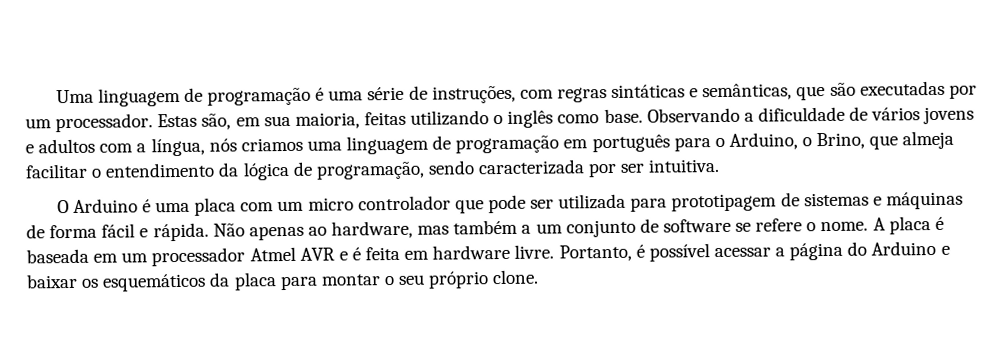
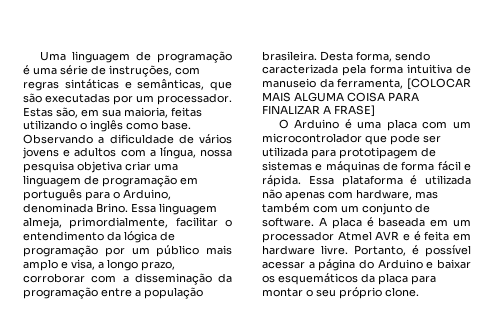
[208,137,303,152] nós criamos -> [200,149,232,157] [23,161,151,173] nossa pesquisa objetiva criar
[802,130,955,150] o Brino, que almeja -> [23,203,217,215] [23,217,169,229] denominada Brino. Essa linguagem almeja, primordialmente,
[315,158,720,180] programação, sendo caracterizada por ser intuitiva. -> [23,245,232,257] [23,259,175,271] [23,273,232,285] [23,287,203,299] [262,51,430,62] [262,64,471,76] [262,78,471,90] [262,92,419,102] [262,105,375,117] programação por um público mais amplo e visa, a longo prazo, corroborar com a disseminação da programação entre a população brasileira. Desta forma, sendo caracterizada pela forma intuitiva de manuseio da ferramenta, [COLOCAR MAIS ALGUMA COISA PARA FINALIZAR A FRASE]
[307,195,451,211] micro controlador -> [262,133,362,143] microcontrolador
[212,223,327,241] Não apenas ao -> [308,175,471,187] [262,189,353,201] Essa plataforma é utilizada não apenas com
[521,224,532,234] a -> [313,205,338,213] com
[662,218,869,233] software se refere o nome. -> [262,217,314,227] software.

